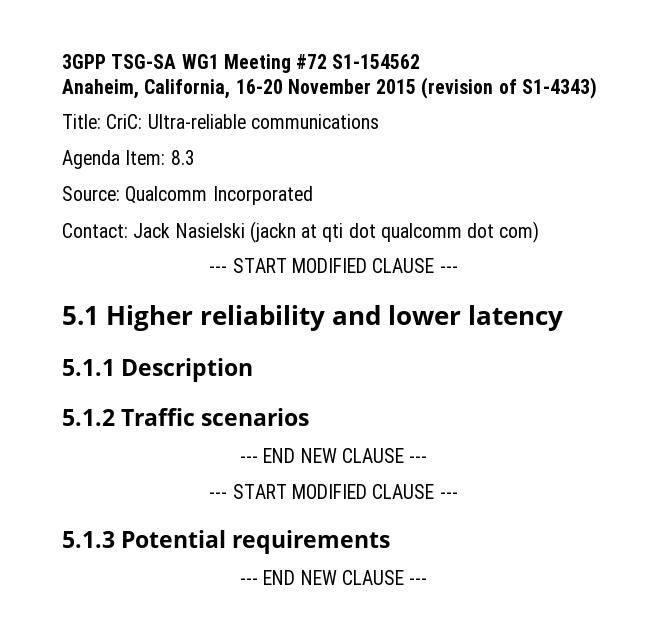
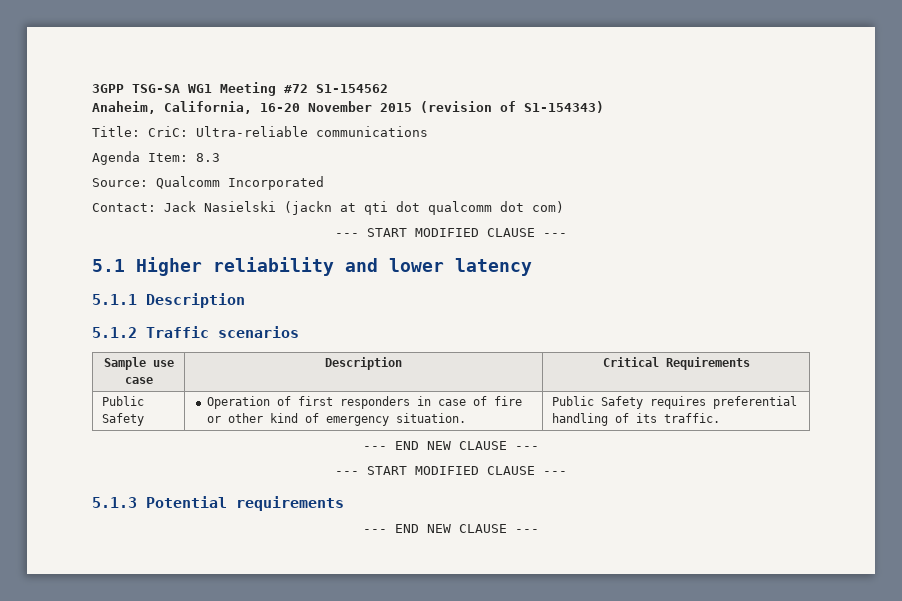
[521,77,597,99] S1-4343) -> [524,101,604,113] S1-154343)
(310, 417) none -> [103,357,174,370] [124,377,153,384] [325,357,402,370] [602,357,750,370] [101,396,144,406] [101,413,144,426] [206,396,522,409] [206,413,466,426] [551,396,797,409] [551,413,720,426] // Sample use case | Description | Critical Requirements // Public Safety | Operation of first responders in case of fire or other kind of emergency situation. | Public Safety requires preferential handling of its traffic.

